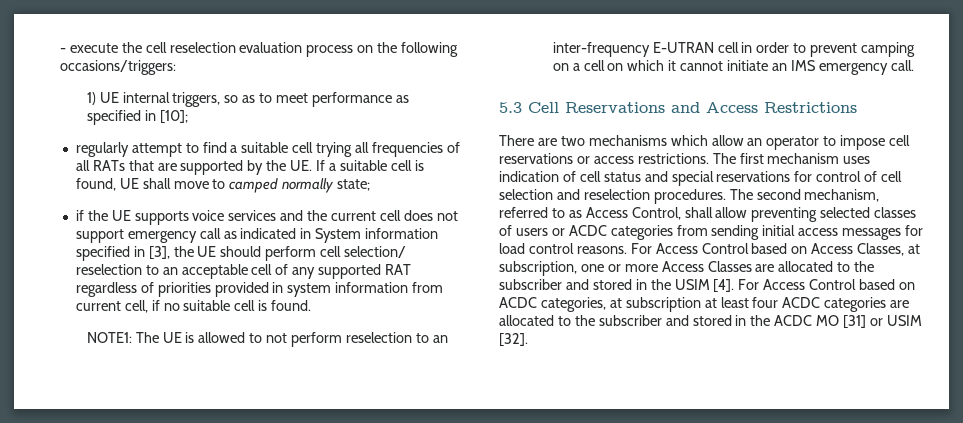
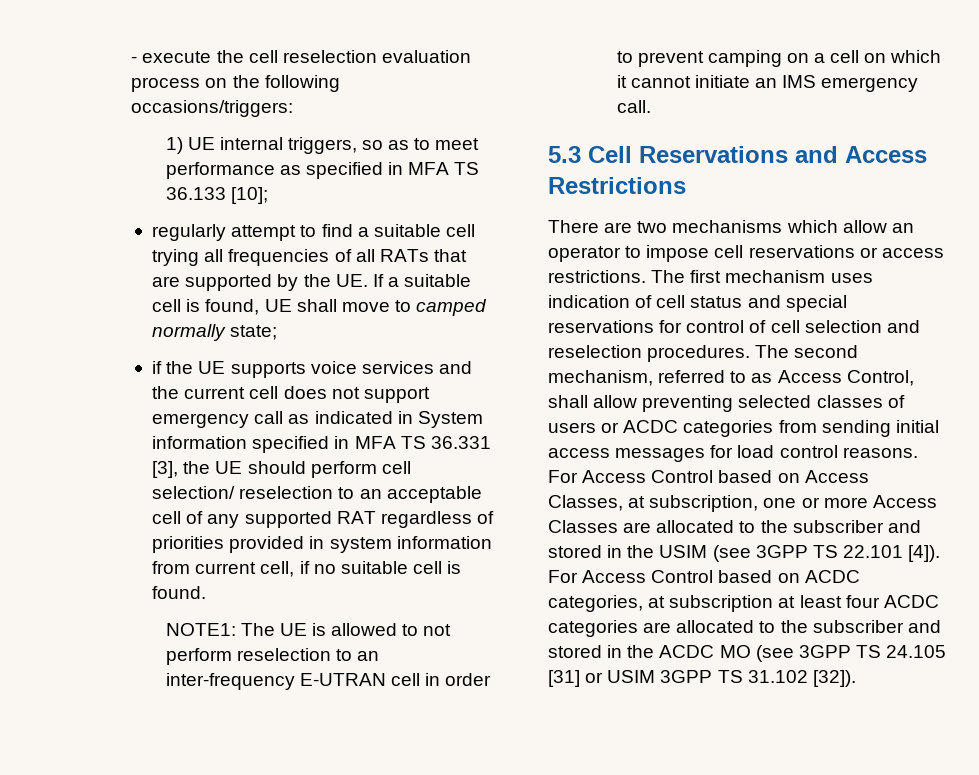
(156, 115) none -> [408,162,480,175] [165,187,226,200] MFA TS 36.133
(145, 251) none -> [354,436,491,449] MFA TS 36.331
[713,279,735,292] [4]. -> [712,545,941,562] (see 3GPP TS 22.101 [4]).
[843,315,922,328] [499,333,528,346] [31] or USIM [32]. -> [755,645,947,662] [548,670,856,687] (see 3GPP TS 24.105 [31] or USIM 3GPP TS 31.102 [32]).

